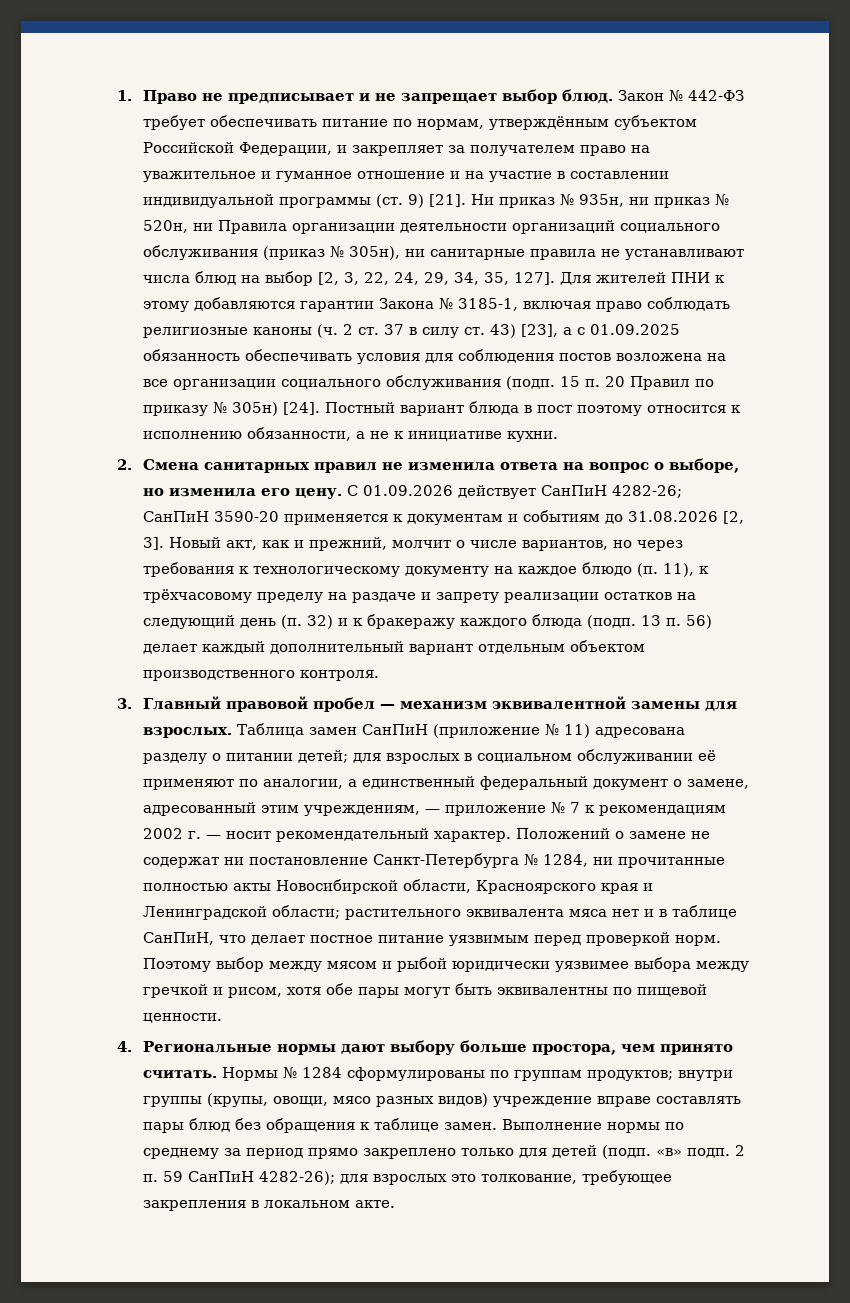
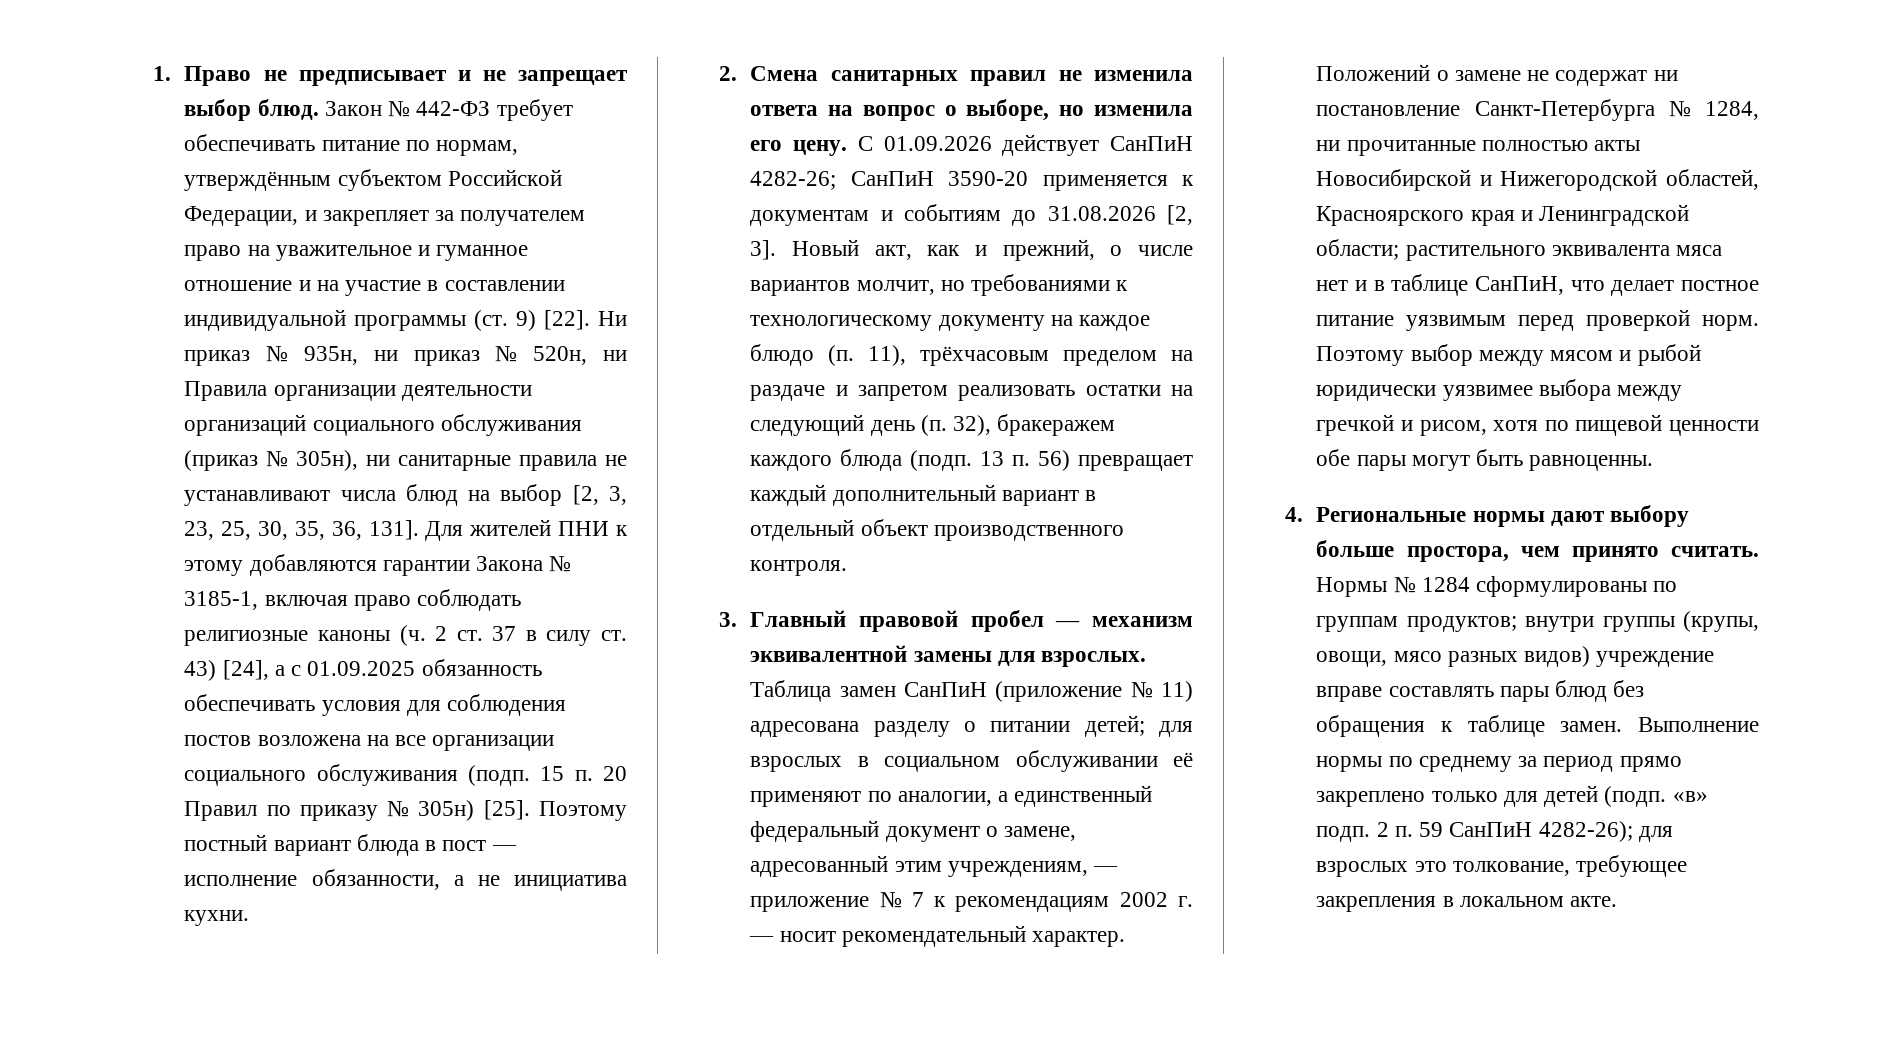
[428,194,466,207] [21]. -> [544,310,591,330] [22].
[363,272,555,285] 22, 24, 29, 34, 35, 127]. -> [184,520,419,540] 23, 25, 30, 35, 36, 131].
[520,324,558,337] [23], -> [222,660,269,680] [24],
[282,402,395,415] [24]. Постный -> [483,800,627,821] [184,834,268,851] [25]. Поэтому постный
[576,405,741,416] [142,431,242,439] поэтому относится к исполнению -> [491,845,517,851] [184,875,298,886] — исполнение
[393,431,502,441] к инициативе -> [514,875,627,891] инициатива
[391,540,451,548] молчит -> (1095, 250) none
[521,540,683,551] [142,562,234,577] вариантов, но через требования -> [750,274,1111,296] вариантов молчит, но требованиями
[698,566,709,574] [142,589,696,603] [142,614,455,629] к трёхчасовому пределу на раздаче и запрету реализации остатков на следующий день (п. 32) и к бракеражу -> [920,346,1193,366] [750,385,1193,401] [750,414,1116,436] трёхчасовым пределом на раздаче и запретом реализовать остатки на следующий день (п. 32), бракеражем
[142,644,197,654] делает -> [1078,455,1193,471] превращает
[477,640,645,654] отдельным объектом -> [1085,490,1097,501] [750,519,928,541] в отдельный объект
[402,879,471,893] области, -> [1479,169,1759,191] и Нижегородской областей,
(321, 991) none -> [1544,414,1759,436] по пищевой ценности
[496,984,707,997] [142,1013,222,1023] эквивалентны по пищевой ценности. -> [1529,455,1654,471] равноценны.

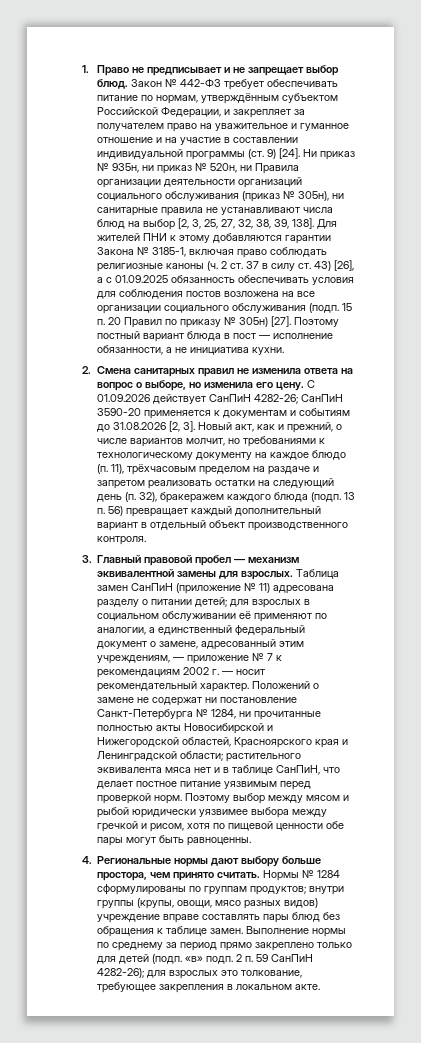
[544,310,591,330] [22]. -> [278,148,300,159] [24].
[184,520,419,540] 23, 25, 30, 35, 36, 131]. -> [203,218,314,229] 25, 27, 32, 38, 39, 138].
[222,660,269,680] [24], -> [333,260,354,271] [26],
[483,800,530,820] [25]. -> [270,316,291,327] [27].

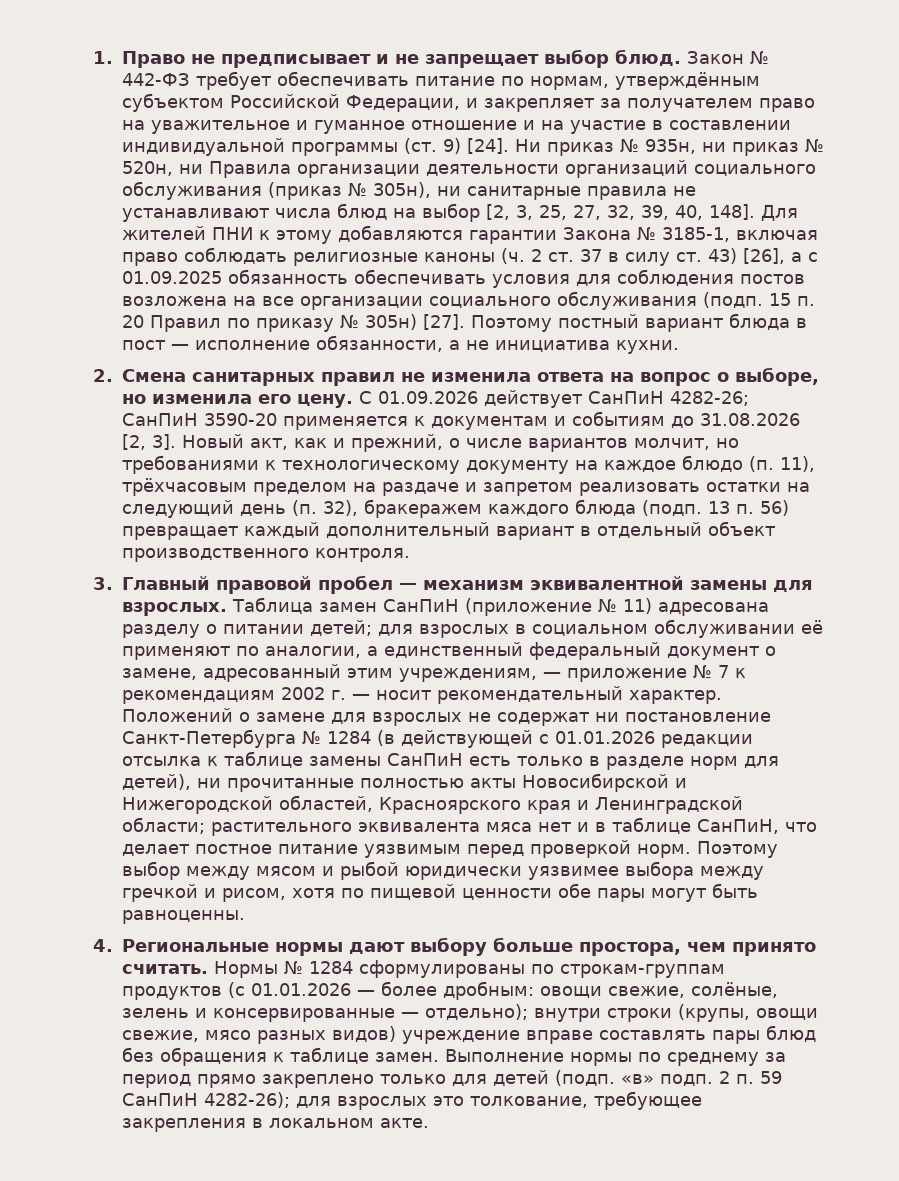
[255,218,314,229] 38, 39, 138]. -> [641,204,756,220] 39, 40, 148].
(135, 700) none -> [331,712,463,726] для взрослых
[211,709,237,719] 1284, -> [327,730,754,748] [122,751,780,770] [122,774,192,790] 1284 (в действующей с 01.01.2026 редакции отсылка к таблице замены СанПиН есть только в разделе норм для детей),
[204,886,345,895] [97,898,213,909] группам продуктов; внутри группы (крупы, овощи, -> [560,964,726,978] [122,981,779,1000] [122,1004,819,1022] [122,1030,200,1042] строкам-группам продуктов (с 01.01.2026 — более дробным: овощи свежие, солёные, зелень и консервированные — отдельно); внутри строки (крупы, овощи свежие,

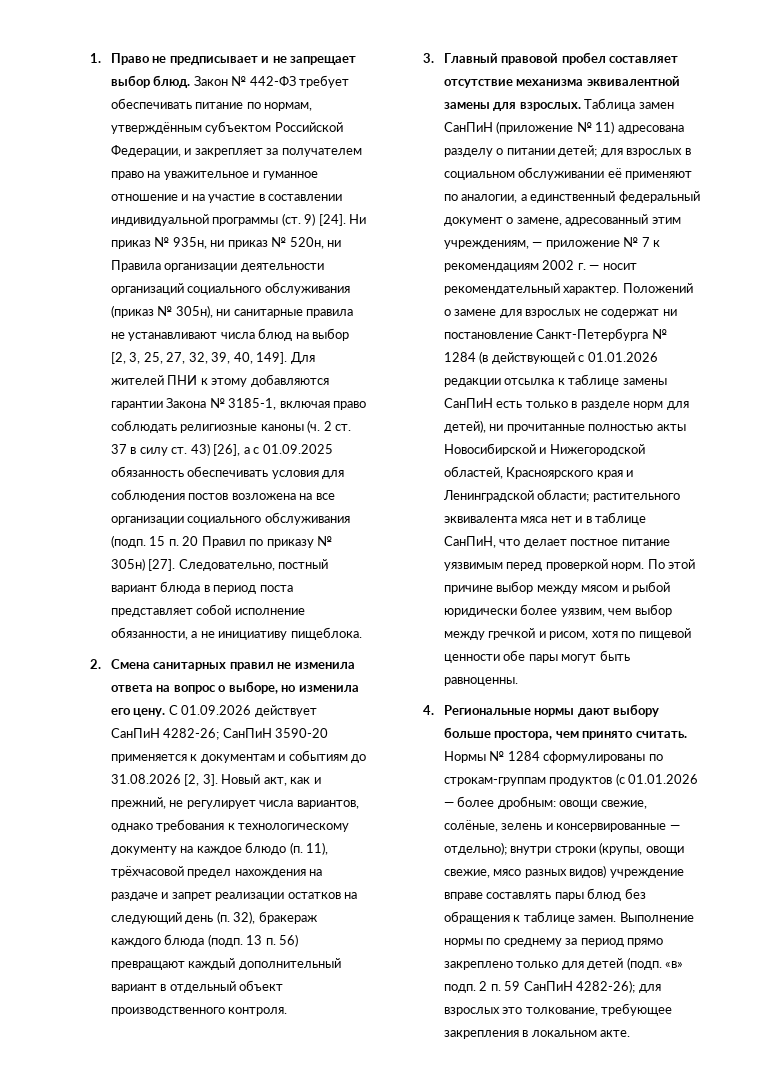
[709,204,756,220] 148]. -> [256,352,288,364] 149].
[471,315,553,332] Поэтому -> [178,559,275,571] Следовательно,
[122,340,190,350] пост — -> [213,585,293,594] [110,604,232,617] период поста представляет собой
[495,340,680,354] инициатива кухни. -> [218,627,362,640] инициативу пищеблока.
[449,438,740,452] [122,455,260,474] о числе вариантов молчит, но требованиями -> [169,800,359,809] [110,819,225,832] не регулирует числа вариантов, однако требования
[122,478,782,496] трёхчасовым пределом на раздаче и запретом реализовать остатки -> [110,866,323,878] [110,892,341,901] трёхчасовой предел нахождения на раздаче и запрет реализации остатков
[364,499,483,518] бракеражем -> [258,911,318,924] бракераж
[122,526,239,540] превращает -> [110,961,185,970] превращают
[399,580,525,590] — механизм -> [609,56,679,63] [443,79,584,88] составляет отсутствие механизма
[697,841,779,858] Поэтому -> [647,559,696,569] [443,585,493,594] По этой причине
[528,861,695,880] уязвимее выбора -> [520,604,672,617] более уязвим, чем выбор

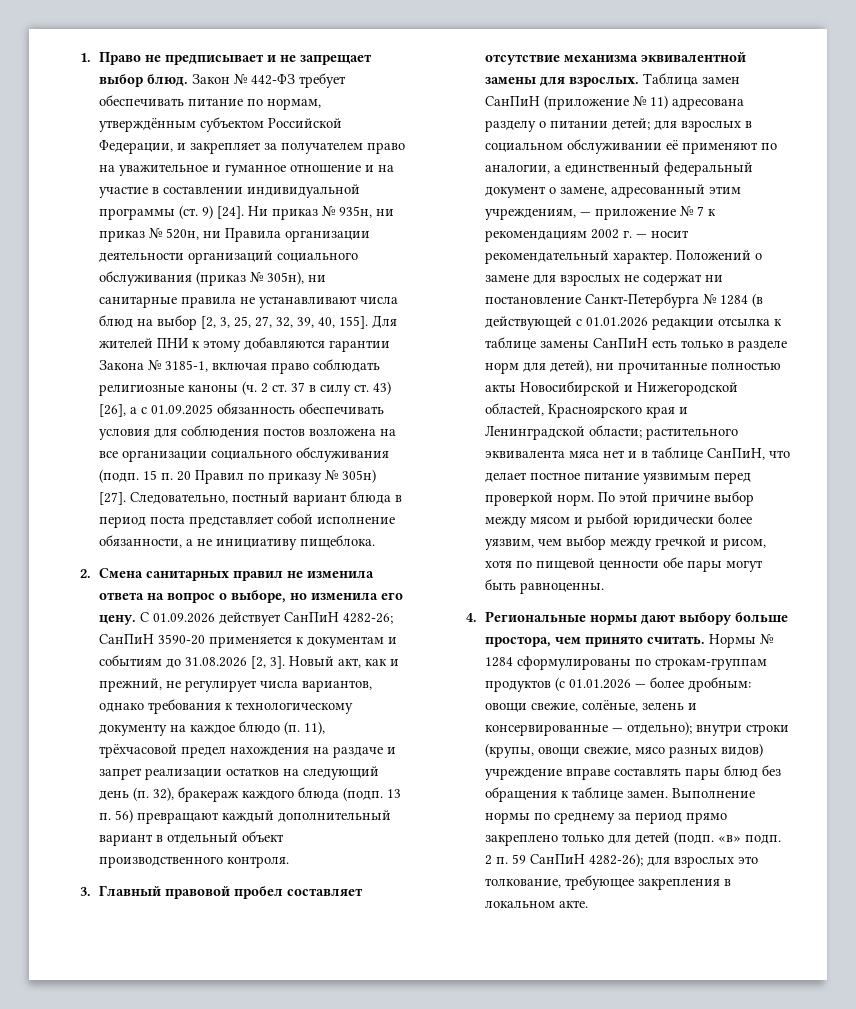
[256,352,288,364] 149]. -> [338,316,368,329] 155].

